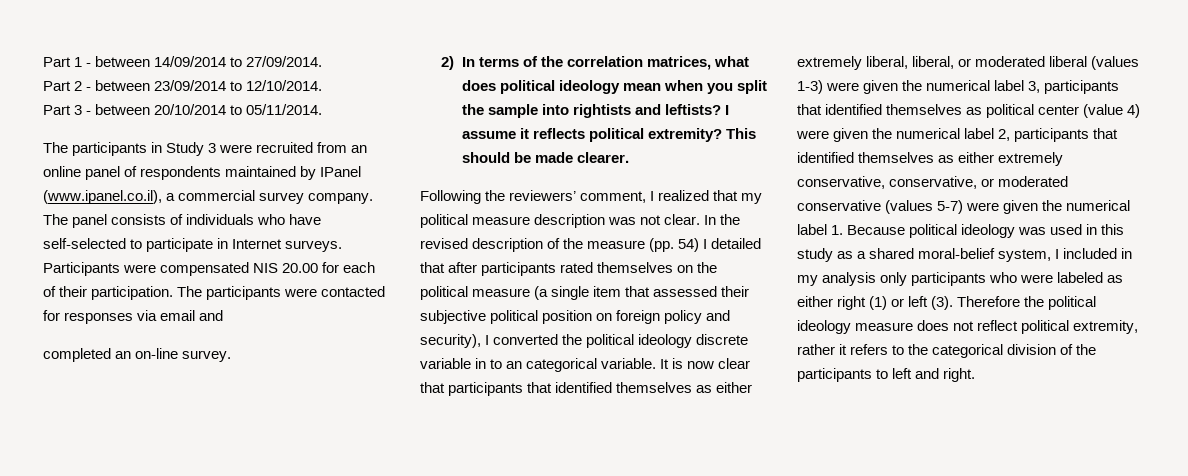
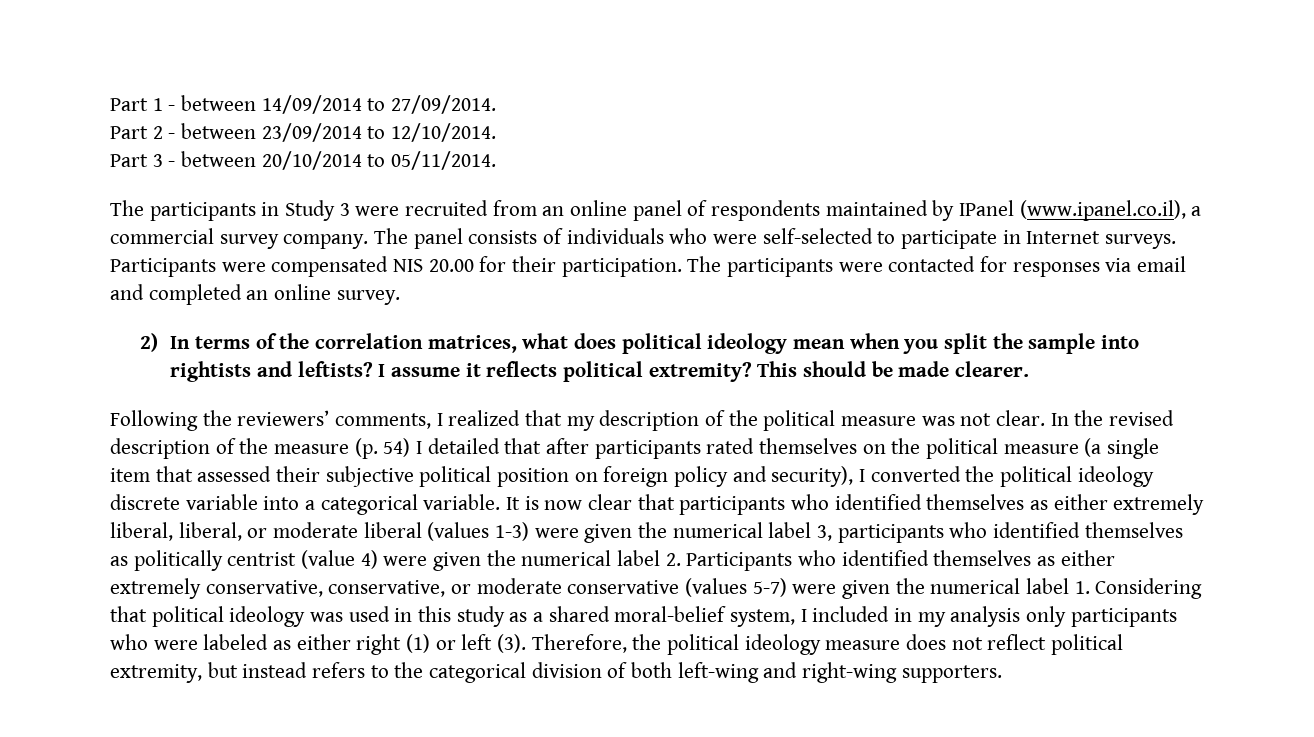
[289,214,322,225] have -> [713,234,758,244] were
[343,262,376,273] [43,286,56,297] each of -> (507, 264) none
(224, 315) // -> (144, 292) none
[135,348,179,359] on-line -> [274,284,332,300] online
[580,191,647,203] comment, -> [335,413,432,429] comments,
[420,214,606,228] political measure description -> [599,410,917,431] description of the political measure
[649,238,675,252] (pp. -> [354,438,378,459] (p.
[475,358,523,369] in to an -> [263,496,316,510] into a
[527,382,553,393] that -> [791,494,830,510] who
[975,56,1046,67] moderated -> [273,522,359,538] moderate
[797,104,1080,118] that identified themselves as political center -> [949,522,1183,538] [110,550,297,571] who identified themselves as politically centrist
[998,128,1119,142] 2, participants that -> [665,550,837,571] 2. Participants who
[998,176,1069,187] moderated -> [476,578,562,594] moderate
[847,225,906,235] Because -> [1095,578,1203,599] [110,606,147,622] Considering that
[957,296,1021,307] Therefore -> [531,634,627,653] Therefore,
[797,344,848,355] rather it -> [207,662,308,678] but instead
[1076,344,1097,355] [797,368,976,382] the participants to left and right. -> [631,662,1002,683] both left-wing and right-wing supporters.

